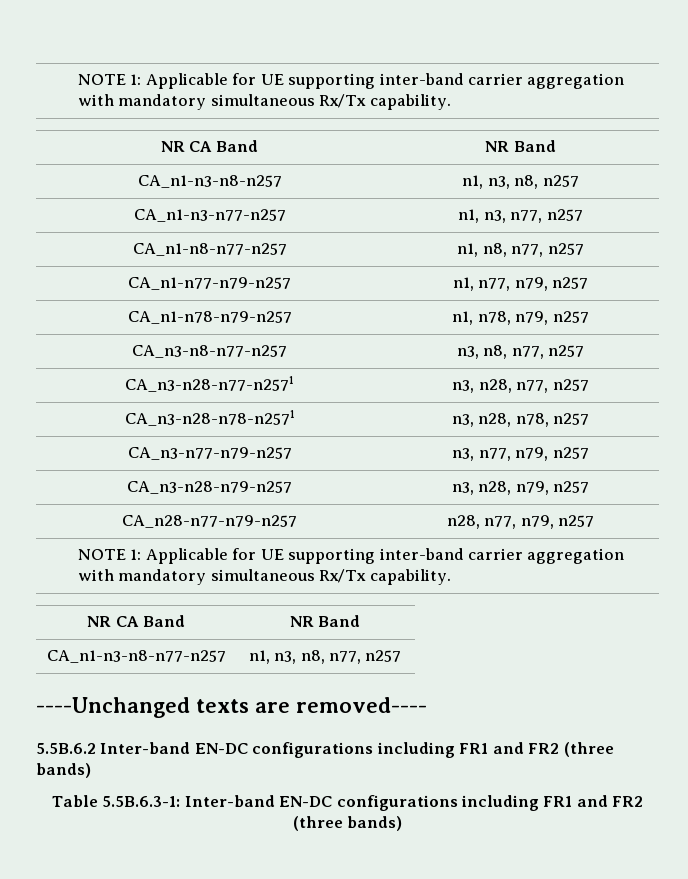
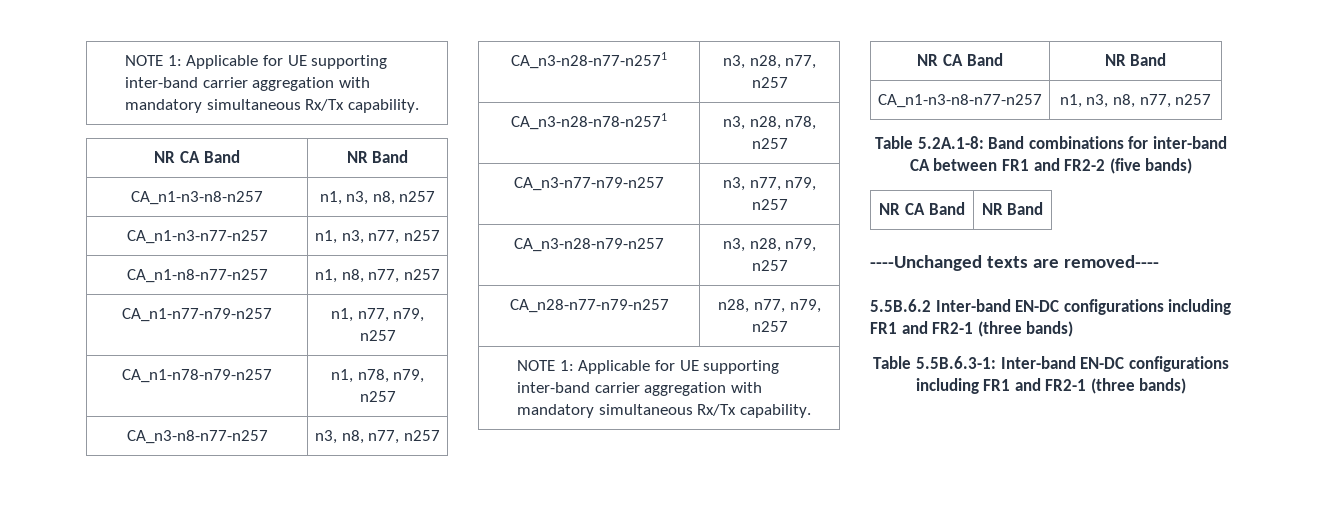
(402, 656) none -> [875,136,1227,149] [909,158,1193,174] [879,202,965,215] [981,202,1044,215] // Table 5.2A.1-8: Band combinations for inter-band CA between FR1 and FR2-2 (five bands) // NR CA Band | NR Band
[528,743,560,754] FR2 -> [932,322,974,334] FR2-1
[612,796,644,807] FR2 -> [1045,379,1087,391] FR2-1

